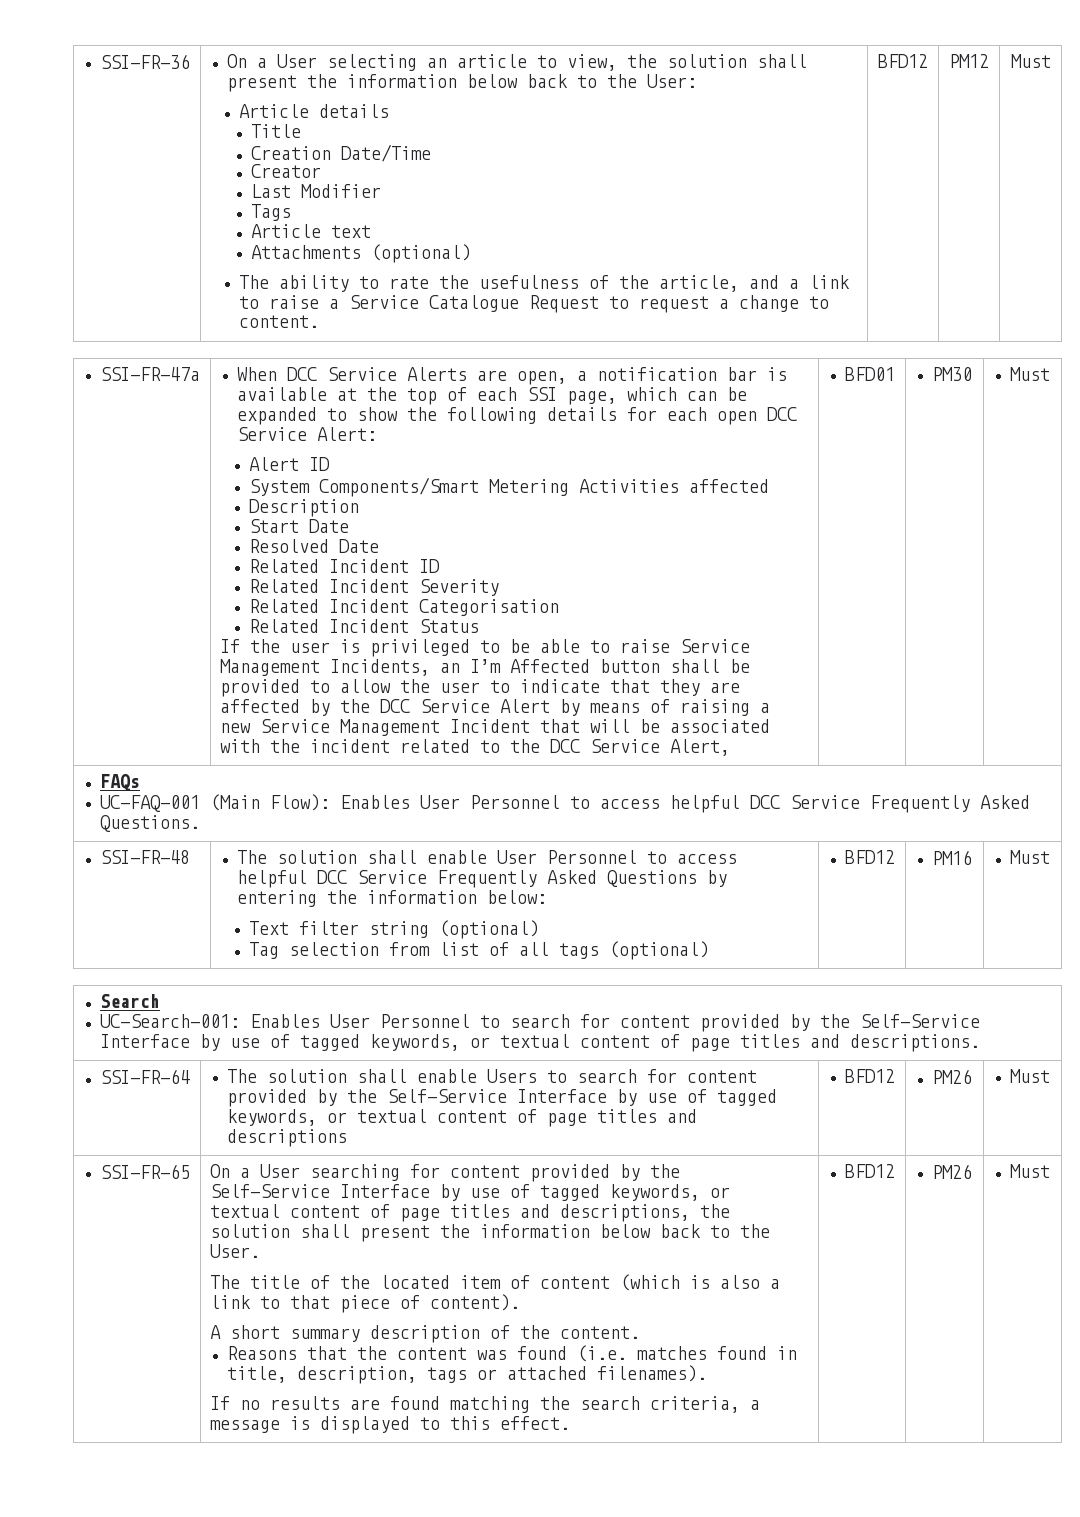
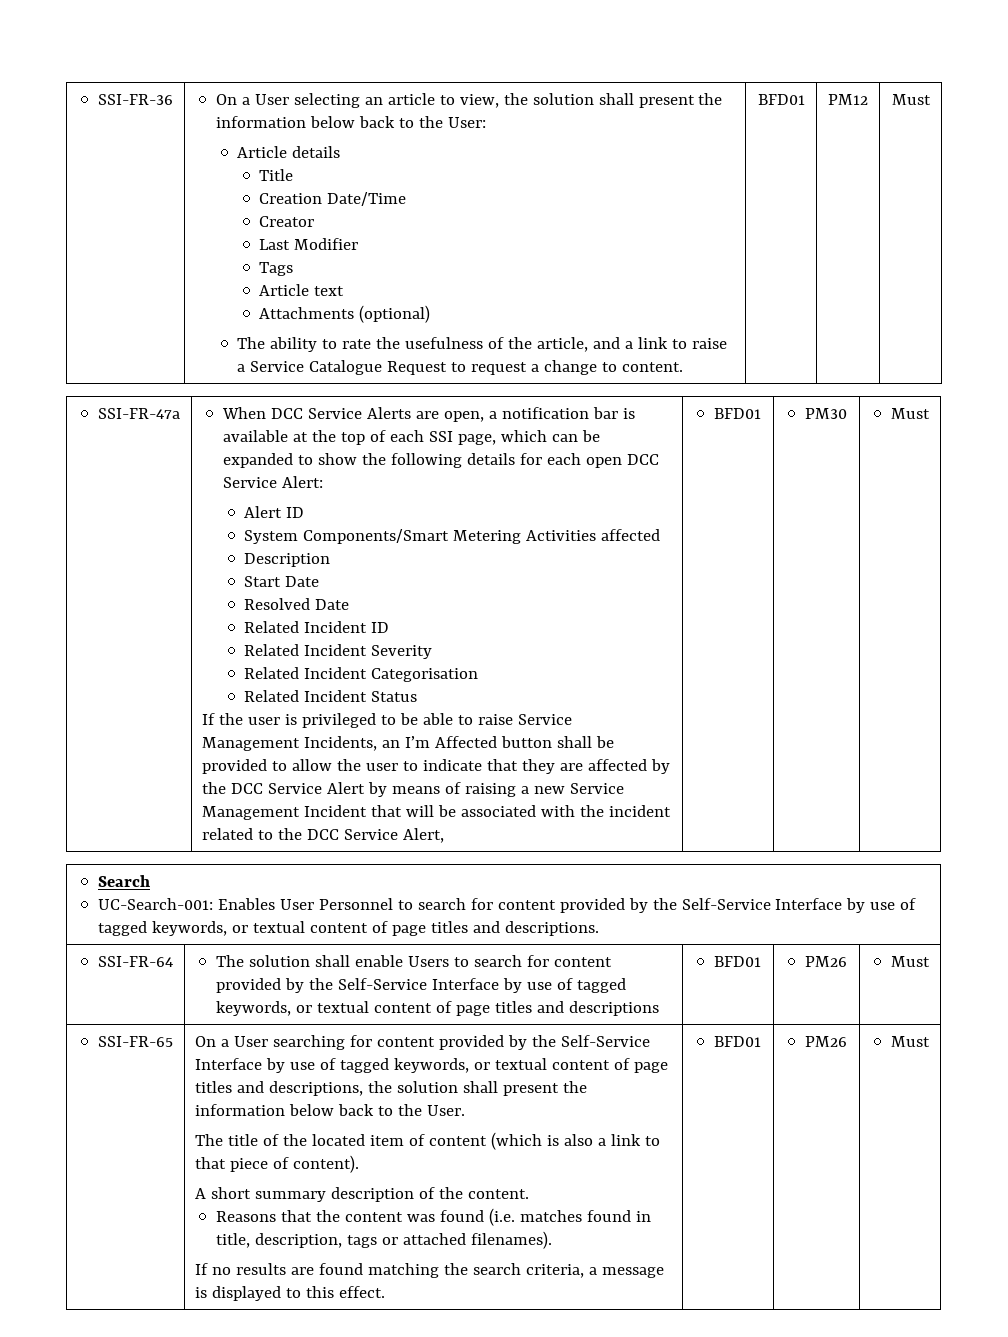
[878,54,928,68] BFD12 -> [757,94,805,105] BFD01
[99,774,140,791] [99,794,1030,813] [99,815,200,832] [99,850,190,864] [236,850,737,864] [236,870,727,888] [236,890,547,907] [248,920,539,939] [248,941,709,960] [844,850,895,864] [931,850,972,865] [1009,850,1050,864] // FAQs // UC-FAQ-001 (Main Flow): Enables User Personnel to access helpful DCC Service Frequently Asked Questions. // SSI-FR-48 | The solution shall enable User Personnel to access helpful DCC Service Frequently Asked Questions by entering the information below: // Text filter string (optional) // Tag selection from list of all tags (optional) | BFD12 | PM16 | Must -> (930, 413) none
[844,1069,895,1083] BFD12 -> [713,956,761,967] BFD01
[844,1164,895,1178] BFD12 -> [713,1036,761,1047] BFD01

